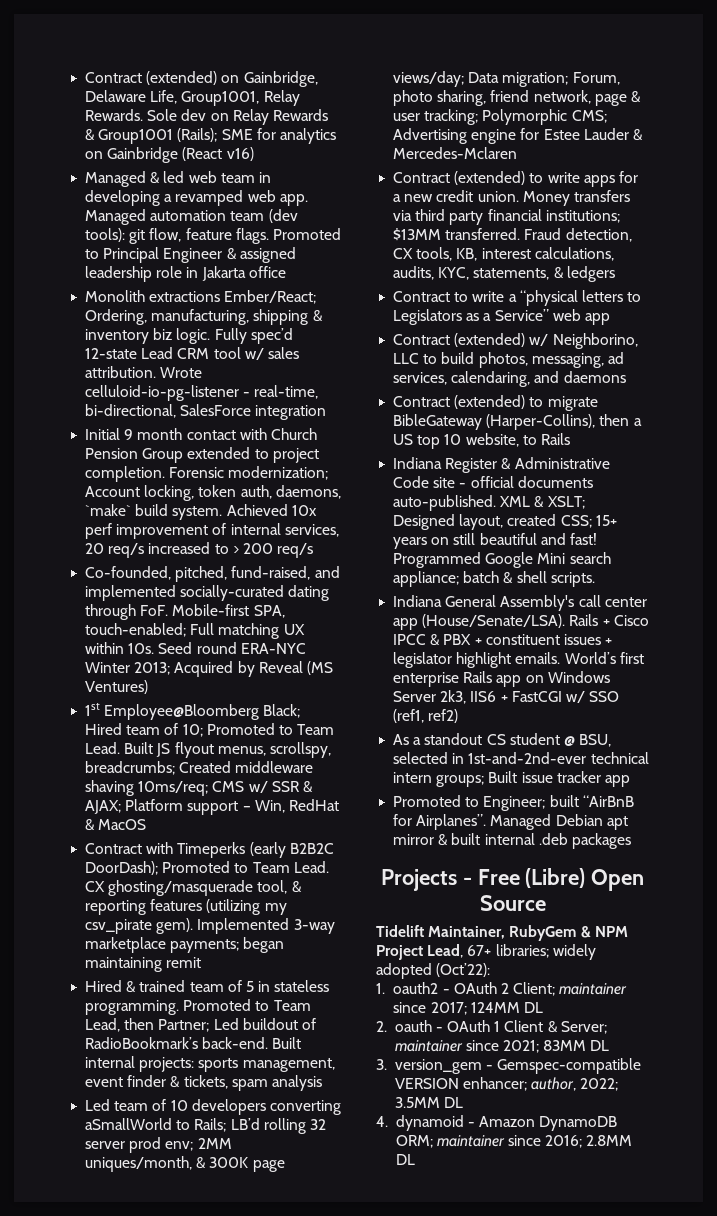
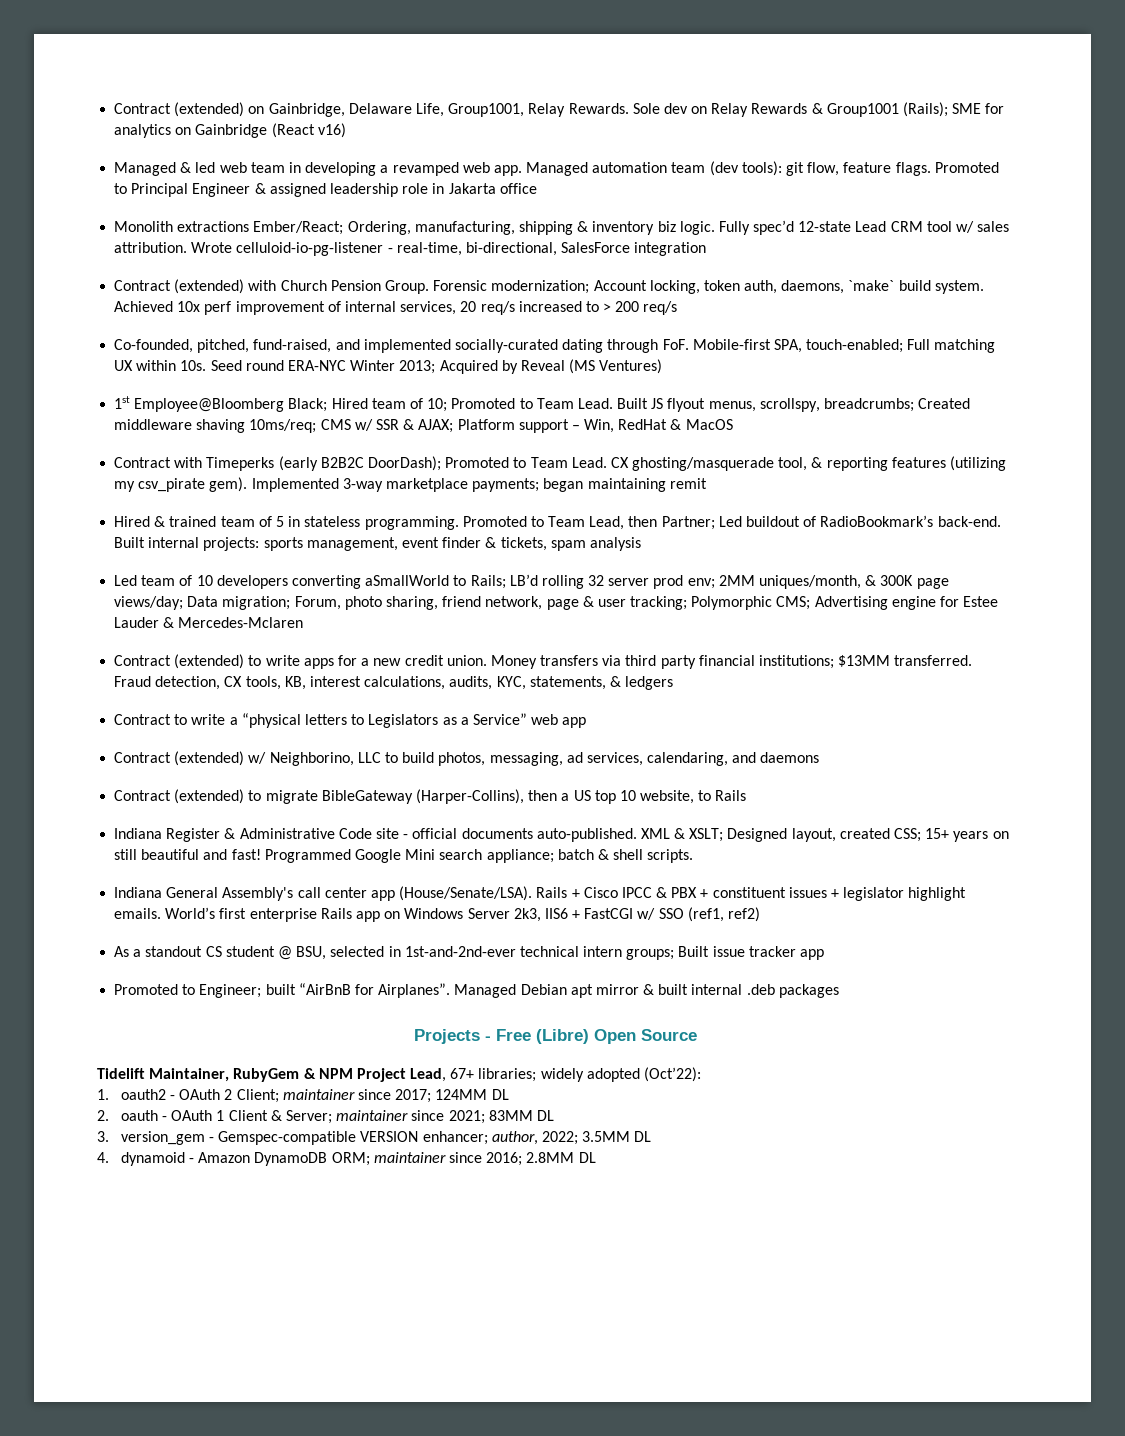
[85,428,317,440] [85,447,319,463] [85,466,166,482] Initial 9 month contact with Church Pension Group extended to project completion. -> [114,279,429,294] Contract (extended) with Church Pension Group.

